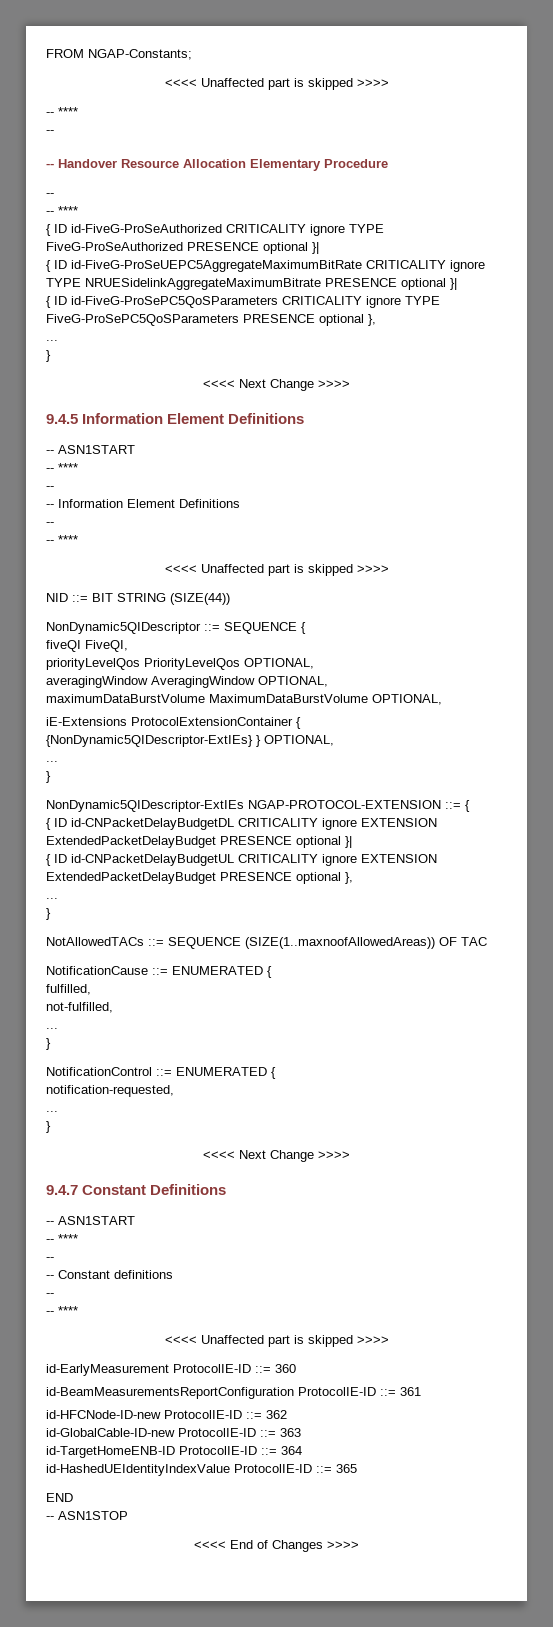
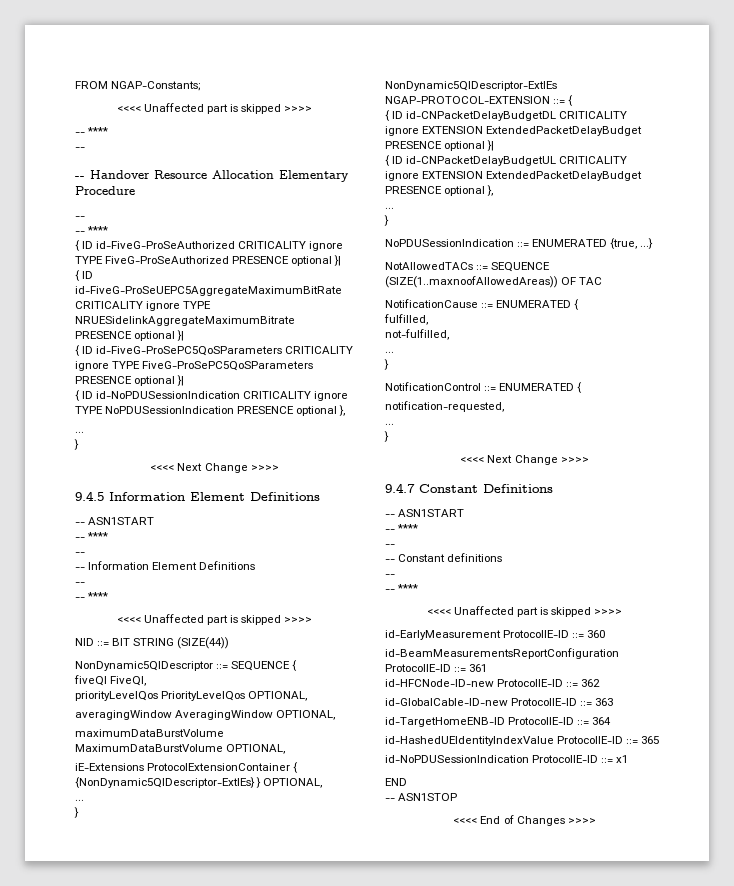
(364, 320) none -> [177,375,185,386] [75,390,349,401] [75,406,338,416] }| // { ID id-NoPDUSessionIndication CRITICALITY ignore TYPE NoPDUSessionIndication PRESENCE optional
(51, 914) none -> [385,238,654,249] // NoPDUSessionIndication ::= ENUMERATED {true, ...}
(357, 1468) none -> [385,755,629,763] // id-NoPDUSessionIndication ProtocolIE-ID ::= x1

